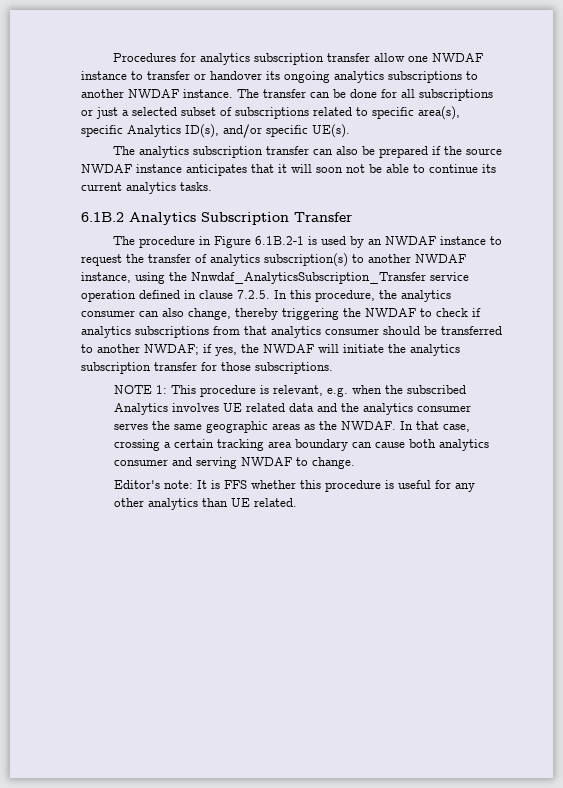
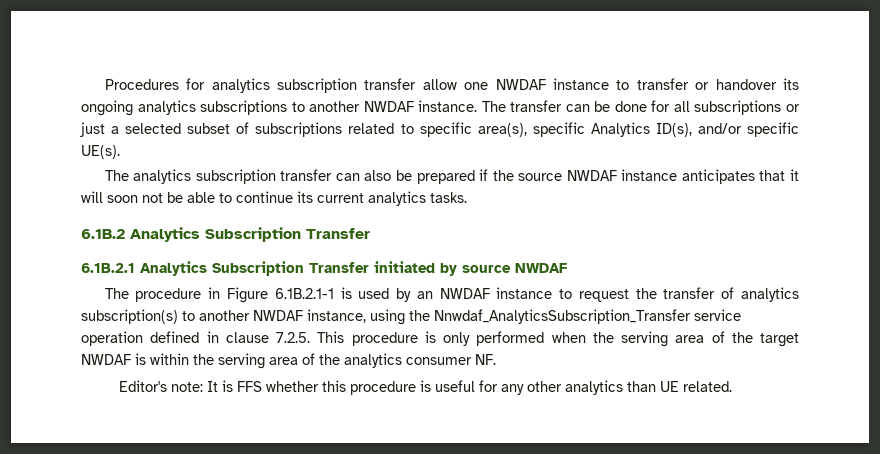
(352, 217) none -> [81,261,567,276] // 6.1B.2.1 Analytics Subscription Transfer initiated by source NWDAF
[255,236,305,245] 6.1B.2-1 -> [274,288,334,299] 6.1B.2.1-1
[274,290,451,302] [81,308,481,320] [81,326,502,338] [81,344,460,356] [81,362,333,374] [114,385,467,397] [114,403,472,415] [114,421,471,433] [114,439,490,451] [114,457,356,469] In this procedure, the analytics consumer can also change, thereby triggering the NWDAF to check if analytics subscriptions from that analytics consumer should be transferred to another NWDAF; if yes, the NWDAF will initiate the analytics subscription transfer for those subscriptions. // NOTE 1: This procedure is relevant, e.g. when the subscribed Analytics involves UE related data and the analytics consumer serves the same geographic areas as the NWDAF. In that case, crossing a certain tracking area boundary can cause both analytics consumer and serving NWDAF to change. -> [317,331,799,347] [81,353,496,369] This procedure is only performed when the serving area of the target NWDAF is within the serving area of the analytics consumer NF.

